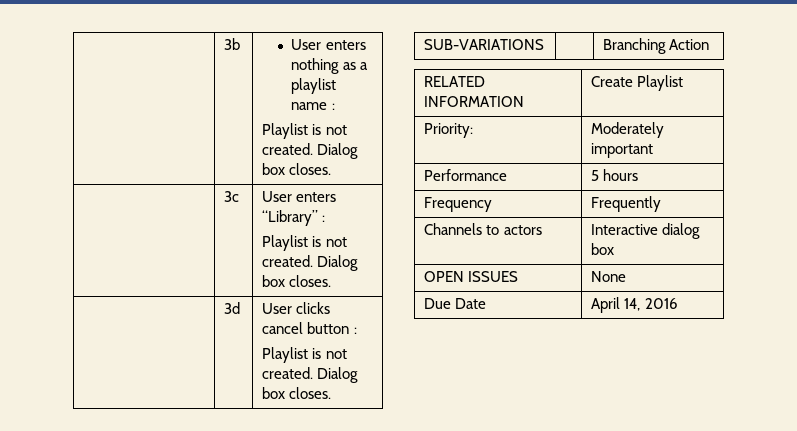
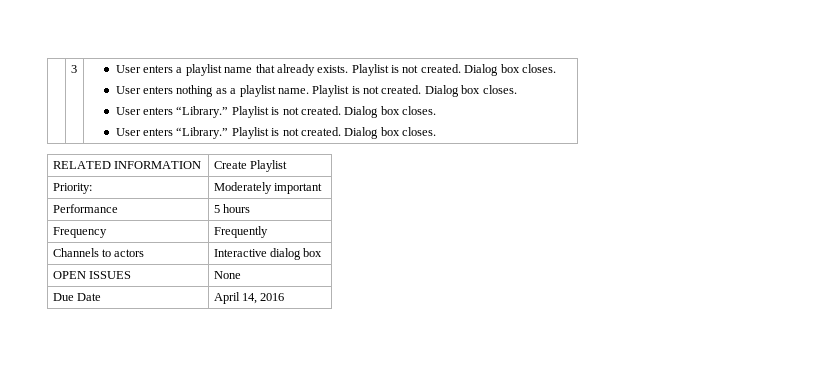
[224,38,241,50] [291,39,366,50] [291,58,356,74] | 3b | User enters nothing as -> [70,65,77,73] [115,65,174,73] | 3 | User enters
[331,103,335,110] [262,123,347,139] [262,143,359,159] [262,163,332,175] [224,191,240,202] [262,191,337,202] [262,210,326,226] [262,235,347,251] [262,255,359,271] [262,275,332,287] [224,302,241,314] [262,302,331,314] [262,322,357,334] [262,347,347,363] [262,367,359,383] [262,387,332,399] [424,39,545,50] [603,38,710,54] : // Playlist is not created. Dialog box closes. // | 3c | User enters “Library” : // Playlist is not created. Dialog box closes. // | 3d | User clicks cancel button : // Playlist is not created. Dialog box closes. // SUB-VARIATIONS | | Branching Action -> [255,64,556,76] [115,85,517,97] [115,106,437,118] [115,127,437,139] that already exists. Playlist is not created. Dialog box closes. // User enters nothing as a playlist name. Playlist is not created. Dialog box closes. // User enters “Library.” Playlist is not created. Dialog box closes. // User enters “Library.” Playlist is not created. Dialog box closes.

